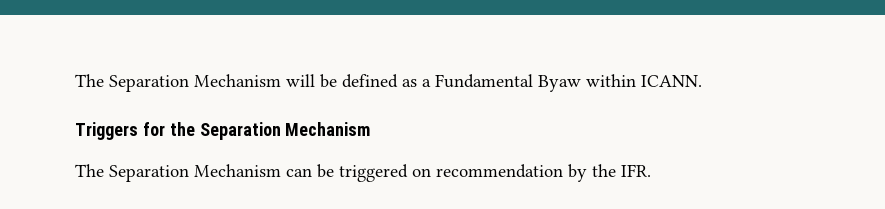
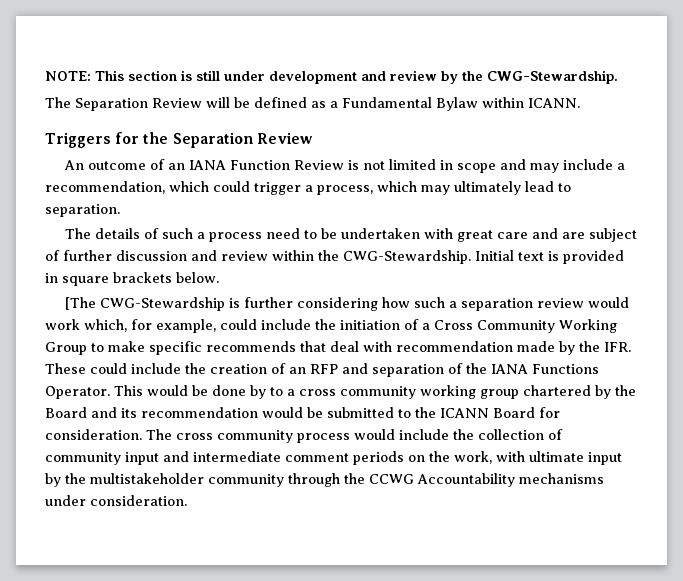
[75,74,281,92] The Separation Mechanism -> [45,70,618,84] [45,97,202,111] NOTE: This section is still under development and review by the CWG-Stewardship. // The Separation Review
[538,75,581,92] Byaw -> [436,97,478,111] Bylaw
[285,122,371,136] [75,164,651,182] Mechanism // The Separation Mechanism can be triggered on recommendation by the IFR. -> [256,132,312,144] [63,159,625,173] [45,181,571,195] [45,204,120,217] [64,228,637,242] [45,250,624,264] [45,272,219,286] [64,297,629,311] [45,319,617,333] [45,341,631,355] [45,363,599,377] [45,385,636,399] [45,407,560,418] [45,429,563,443] [45,451,622,465] [45,473,604,487] [45,495,187,506] Review // An outcome of an IANA Function Review is not limited in scope and may include a recommendation, which could trigger a process, which may ultimately lead to separation. // The details of such a process need to be undertaken with great care and are subject of further discussion and review within the CWG-Stewardship. Initial text is provided in square brackets below. // [The CWG-Stewardship is further considering how such a separation review would work which, for example, could include the initiation of a Cross Community Working Group to make specific recommends that deal with recommendation made by the IFR. These could include the creation of an RFP and separation of the IANA Functions Operator. This would be done by to a cross community working group chartered by the Board and its recommendation would be submitted to the ICANN Board for consideration. The cross community process would include the collection of community input and intermediate comment periods on the work, with ultimate input by the multistakeholder community through the CCWG Accountability mechanisms under consideration.

